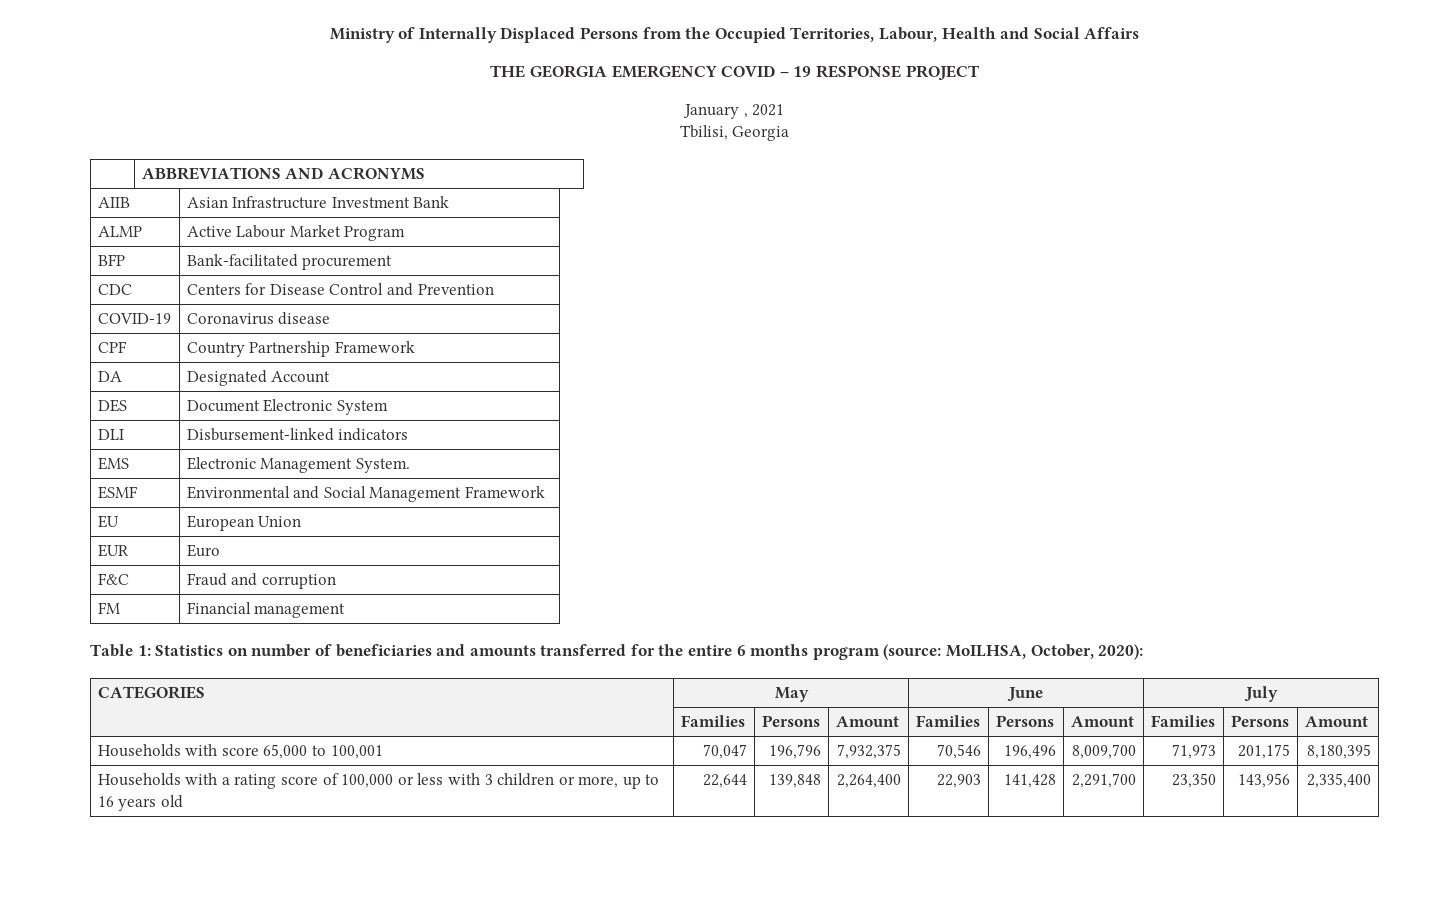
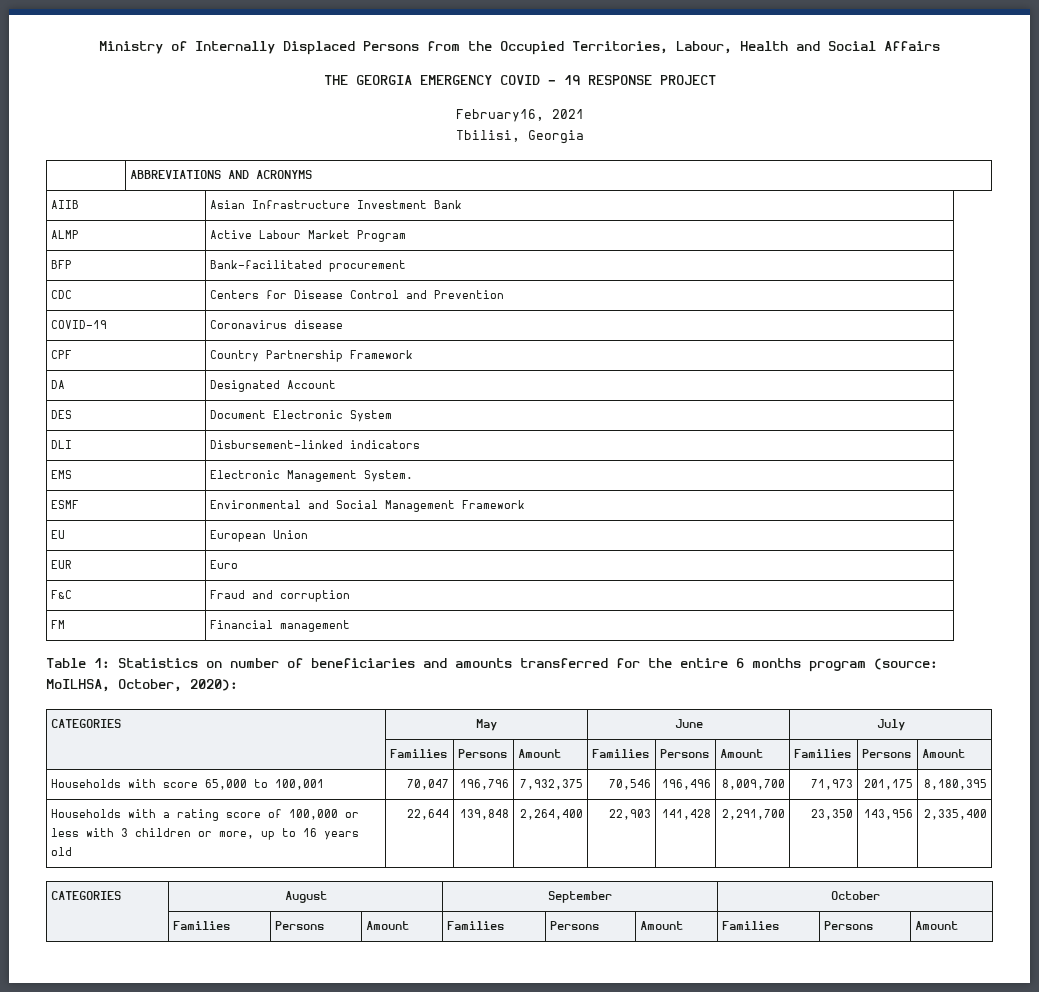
[682,104,748,119] January , -> [455,109,544,122] February16,
(1372, 780) none -> [51,891,122,900] [284,891,327,903] [548,891,612,903] [830,891,880,900] [173,921,231,930] [275,921,325,930] [366,921,410,930] [447,921,505,930] [550,921,600,930] [640,921,684,930] [722,921,780,930] [824,921,874,930] [915,921,959,930] // CATEGORIES | August | September | October // | Families | Persons | Amount | Families | Persons | Amount | Families | Persons | Amount

